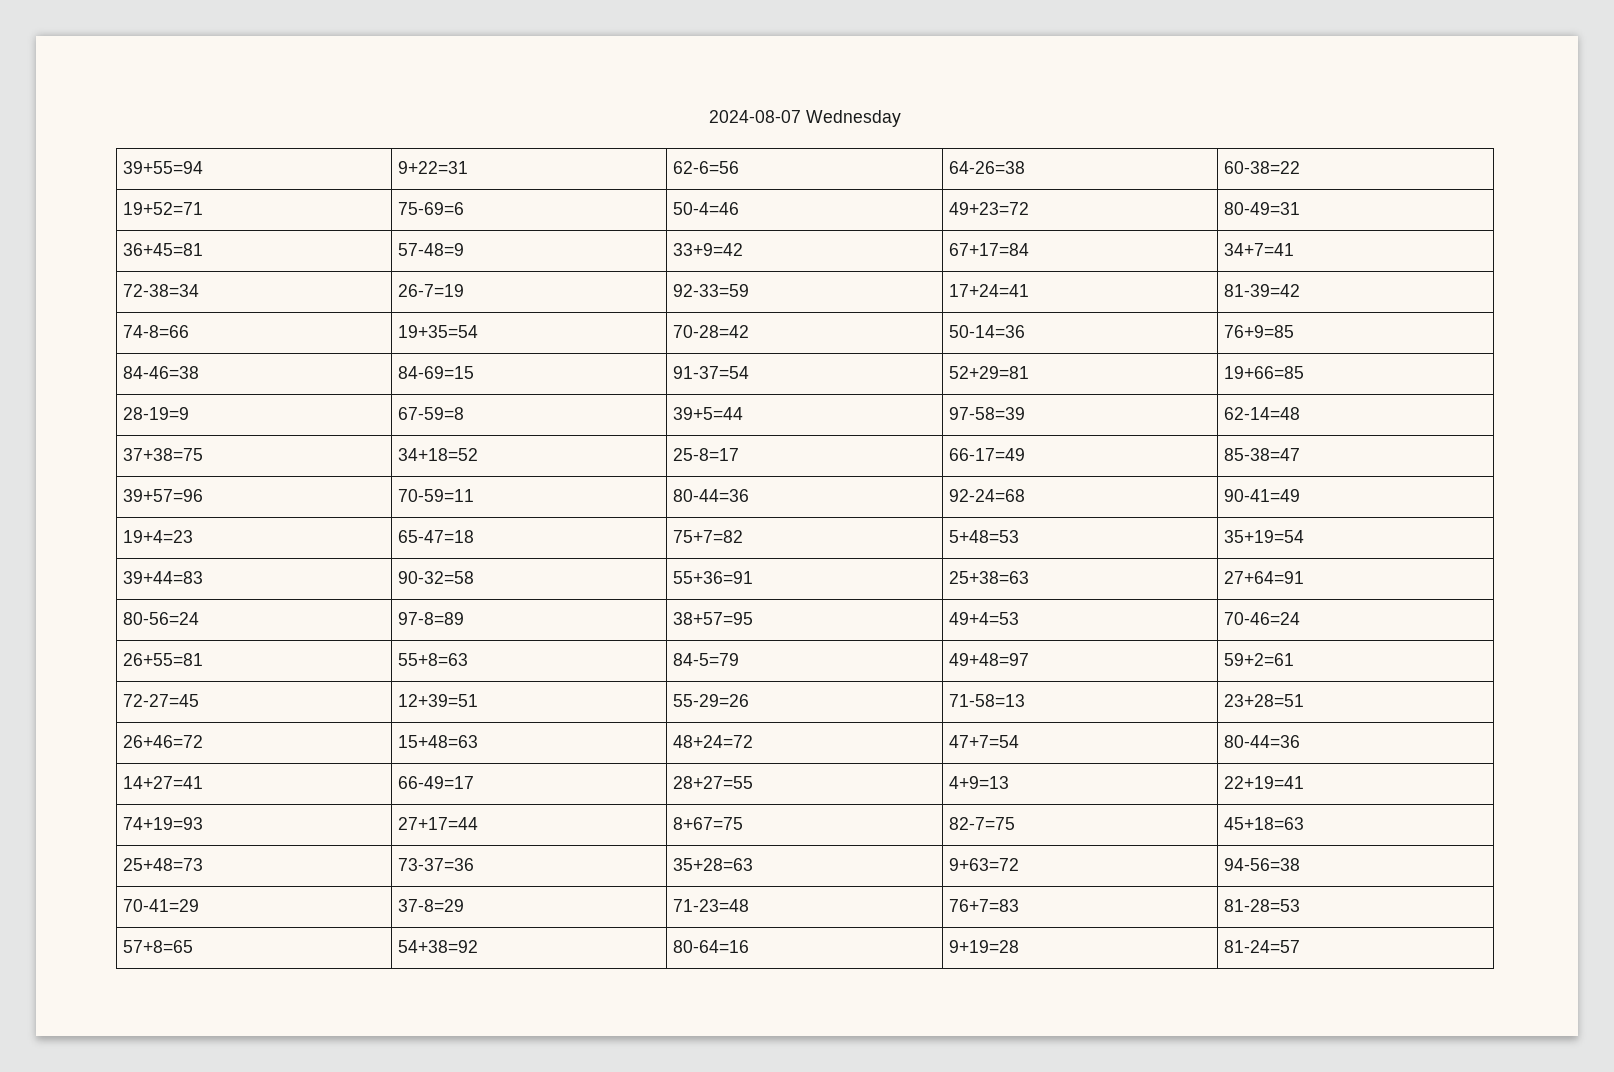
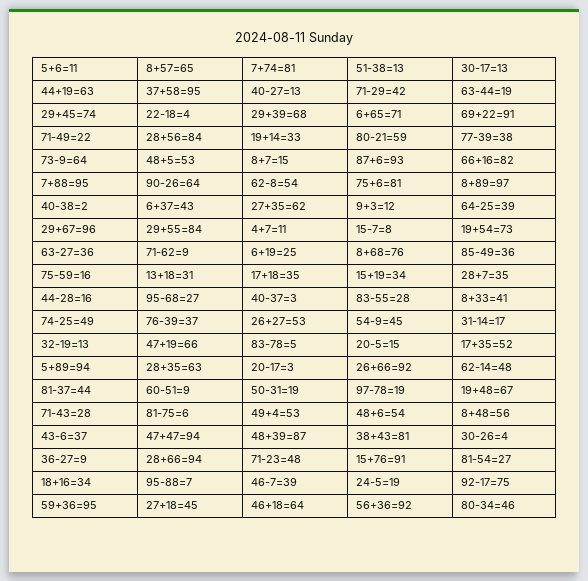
[709,110,901,127] [123,161,204,174] [398,161,469,174] [673,161,740,174] [949,161,1026,174] [1224,161,1301,174] [123,202,204,215] [398,202,465,215] [673,202,740,215] [949,202,1030,215] [1224,202,1301,215] [123,243,204,256] [398,243,465,256] [673,243,744,256] [949,243,1030,256] [1224,243,1295,256] [123,284,200,297] [398,284,465,297] [673,284,750,297] [949,284,1030,297] [1224,284,1301,297] [123,325,190,338] [398,325,479,338] [673,325,750,338] [949,325,1026,338] [1224,325,1295,338] [123,366,200,379] [398,366,475,379] [673,366,750,379] [949,366,1030,379] [1224,366,1305,379] [123,407,190,420] [398,407,465,420] [673,407,744,420] [949,407,1026,420] [1224,407,1301,420] [123,448,204,461] [398,448,479,461] [673,448,740,461] [949,448,1026,461] [1224,448,1301,461] [123,489,204,502] [398,489,475,502] [673,489,750,502] [949,489,1026,502] [1224,489,1301,502] [123,530,194,543] [398,530,475,543] [673,530,744,543] [949,530,1020,543] [1224,530,1305,543] [123,571,204,584] [398,571,475,584] [673,571,754,584] [949,571,1030,584] [1224,571,1305,584] [123,612,200,625] [398,612,465,625] [673,612,754,625] [949,612,1020,625] [1224,612,1301,625] [123,653,204,666] [398,653,469,666] [673,653,740,666] [949,653,1030,666] [1224,653,1295,666] [123,694,200,707] [398,694,479,707] [673,694,750,707] [949,694,1026,707] [1224,694,1305,707] [123,735,204,748] [398,735,479,748] [673,735,754,748] [949,735,1020,748] [1224,735,1301,748] [123,776,204,789] [398,776,475,789] [673,776,754,789] [949,776,1010,789] [1224,776,1305,789] [123,817,204,830] [398,817,479,830] [673,817,744,830] [949,817,1016,830] [1224,817,1305,830] [123,858,204,871] [398,858,475,871] [673,858,754,871] [949,858,1020,871] [1224,858,1301,871] [123,899,200,912] [398,899,465,912] [673,899,750,912] [949,899,1020,912] [1224,899,1301,912] [123,940,194,953] [398,940,479,953] [673,940,750,953] [949,940,1020,953] [1224,940,1301,953] 2024-08-07 Wednesday // 39+55=94 | 9+22=31 | 62-6=56 | 64-26=38 | 60-38=22 // 19+52=71 | 75-69=6 | 50-4=46 | 49+23=72 | 80-49=31 // 36+45=81 | 57-48=9 | 33+9=42 | 67+17=84 | 34+7=41 // 72-38=34 | 26-7=19 | 92-33=59 | 17+24=41 | 81-39=42 // 74-8=66 | 19+35=54 | 70-28=42 | 50-14=36 | 76+9=85 // 84-46=38 | 84-69=15 | 91-37=54 | 52+29=81 | 19+66=85 // 28-19=9 | 67-59=8 | 39+5=44 | 97-58=39 | 62-14=48 // 37+38=75 | 34+18=52 | 25-8=17 | 66-17=49 | 85-38=47 // 39+57=96 | 70-59=11 | 80-44=36 | 92-24=68 | 90-41=49 // 19+4=23 | 65-47=18 | 75+7=82 | 5+48=53 | 35+19=54 // 39+44=83 | 90-32=58 | 55+36=91 | 25+38=63 | 27+64=91 // 80-56=24 | 97-8=89 | 38+57=95 | 49+4=53 | 70-46=24 // 26+55=81 | 55+8=63 | 84-5=79 | 49+48=97 | 59+2=61 // 72-27=45 | 12+39=51 | 55-29=26 | 71-58=13 | 23+28=51 // 26+46=72 | 15+48=63 | 48+24=72 | 47+7=54 | 80-44=36 // 14+27=41 | 66-49=17 | 28+27=55 | 4+9=13 | 22+19=41 // 74+19=93 | 27+17=44 | 8+67=75 | 82-7=75 | 45+18=63 // 25+48=73 | 73-37=36 | 35+28=63 | 9+63=72 | 94-56=38 // 70-41=29 | 37-8=29 | 71-23=48 | 76+7=83 | 81-28=53 // 57+8=65 | 54+38=92 | 80-64=16 | 9+19=28 | 81-24=57 -> [235,32,353,45] [41,64,78,72] [146,64,195,72] [251,64,296,72] [356,64,405,72] [461,64,509,72] [41,86,95,95] [146,86,202,95] [251,87,302,95] [356,86,407,95] [461,86,513,95] [41,109,97,118] [146,110,191,118] [251,109,308,118] [356,110,402,118] [461,109,515,118] [41,132,92,141] [146,133,203,141] [251,132,302,141] [356,132,408,141] [461,132,514,141] [41,155,88,164] [146,156,196,164] [251,156,290,164] [356,155,405,164] [461,156,515,164] [41,178,90,187] [146,178,201,187] [251,179,299,187] [356,179,402,187] [461,178,510,187] [41,202,89,210] [146,202,195,210] [251,202,307,210] [356,201,396,210] [461,201,516,210] [41,224,97,233] [146,224,203,233] [251,225,287,233] [356,225,393,233] [461,224,514,233] [41,248,95,256] [146,247,190,256] [251,247,298,256] [356,248,405,256] [461,247,516,256] [41,270,92,279] [146,271,194,279] [251,271,301,279] [356,270,407,279] [461,271,510,279] [41,294,93,302] [146,293,200,302] [251,294,298,302] [356,294,411,302] [461,294,508,302] [41,316,95,325] [146,316,199,325] [251,317,307,325] [356,316,404,325] [461,317,506,325] [41,339,90,348] [146,339,199,348] [251,340,298,348] [356,340,401,348] [461,340,514,348] [41,362,91,371] [146,363,203,371] [251,363,295,371] [356,362,413,371] [461,363,513,371] [41,386,92,394] [146,385,191,394] [251,385,300,394] [356,385,406,394] [461,385,514,394] [41,409,92,417] [146,409,190,417] [251,408,301,417] [356,409,406,417] [461,409,511,417] [41,432,88,440] [146,431,201,440] [251,431,307,440] [356,432,410,440] [461,432,509,440] [41,454,88,463] [146,454,203,463] [251,455,302,463] [356,454,406,463] [461,455,512,463] [41,478,92,486] [146,477,193,486] [251,477,298,486] [356,477,401,486] [461,477,511,486] [41,500,98,509] [146,501,199,509] [251,501,305,509] [356,500,413,509] [461,501,516,509] 2024-08-11 Sunday // 5+6=11 | 8+57=65 | 7+74=81 | 51-38=13 | 30-17=13 // 44+19=63 | 37+58=95 | 40-27=13 | 71-29=42 | 63-44=19 // 29+45=74 | 22-18=4 | 29+39=68 | 6+65=71 | 69+22=91 // 71-49=22 | 28+56=84 | 19+14=33 | 80-21=59 | 77-39=38 // 73-9=64 | 48+5=53 | 8+7=15 | 87+6=93 | 66+16=82 // 7+88=95 | 90-26=64 | 62-8=54 | 75+6=81 | 8+89=97 // 40-38=2 | 6+37=43 | 27+35=62 | 9+3=12 | 64-25=39 // 29+67=96 | 29+55=84 | 4+7=11 | 15-7=8 | 19+54=73 // 63-27=36 | 71-62=9 | 6+19=25 | 8+68=76 | 85-49=36 // 75-59=16 | 13+18=31 | 17+18=35 | 15+19=34 | 28+7=35 // 44-28=16 | 95-68=27 | 40-37=3 | 83-55=28 | 8+33=41 // 74-25=49 | 76-39=37 | 26+27=53 | 54-9=45 | 31-14=17 // 32-19=13 | 47+19=66 | 83-78=5 | 20-5=15 | 17+35=52 // 5+89=94 | 28+35=63 | 20-17=3 | 26+66=92 | 62-14=48 // 81-37=44 | 60-51=9 | 50-31=19 | 97-78=19 | 19+48=67 // 71-43=28 | 81-75=6 | 49+4=53 | 48+6=54 | 8+48=56 // 43-6=37 | 47+47=94 | 48+39=87 | 38+43=81 | 30-26=4 // 36-27=9 | 28+66=94 | 71-23=48 | 15+76=91 | 81-54=27 // 18+16=34 | 95-88=7 | 46-7=39 | 24-5=19 | 92-17=75 // 59+36=95 | 27+18=45 | 46+18=64 | 56+36=92 | 80-34=46

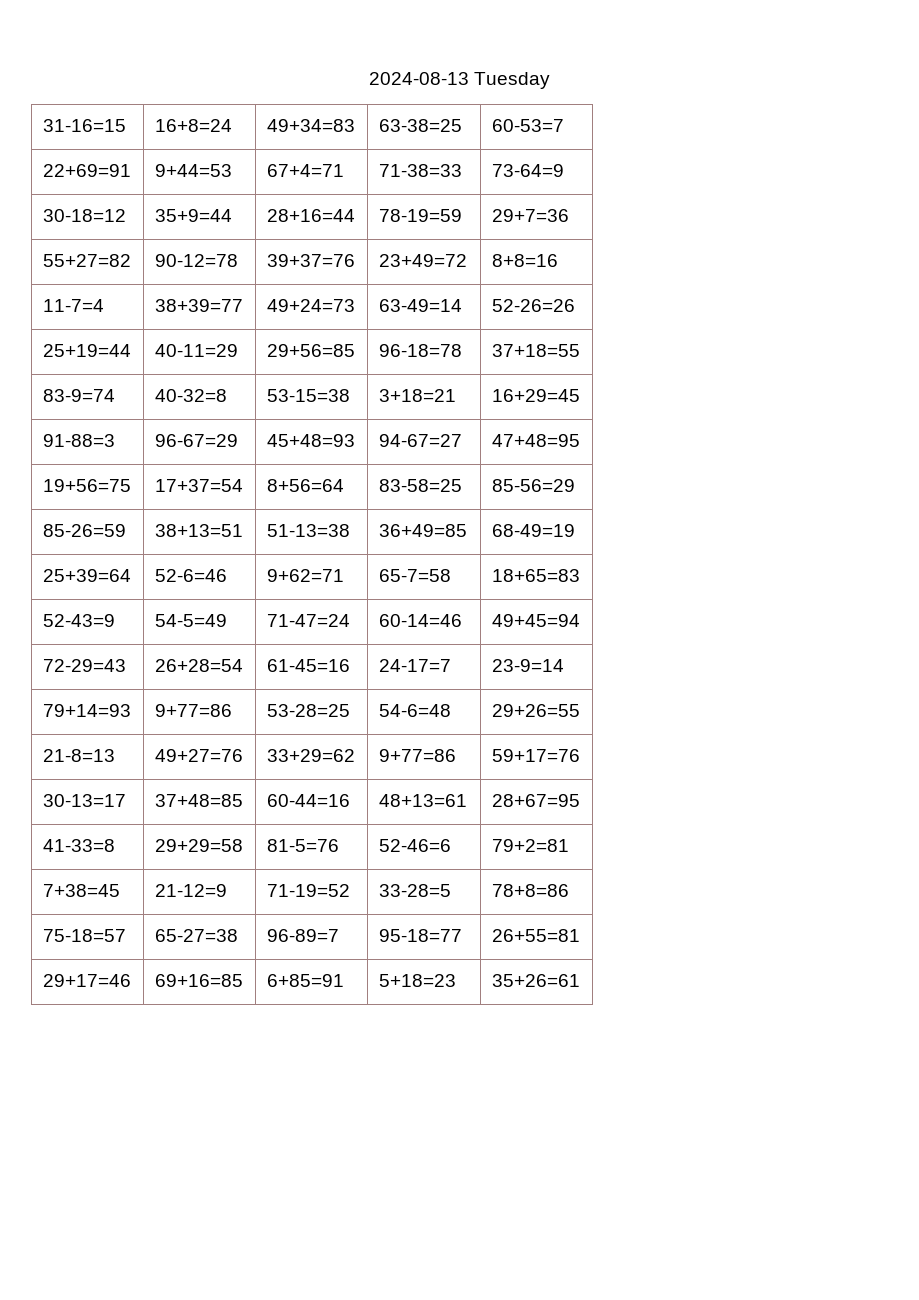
[235,32,353,45] [41,64,78,72] [146,64,195,72] [251,64,296,72] [356,64,405,72] [461,64,509,72] [41,86,95,95] [146,86,202,95] [251,87,302,95] [356,86,407,95] [461,86,513,95] [41,109,97,118] [146,110,191,118] [251,109,308,118] [356,110,402,118] [461,109,515,118] [41,132,92,141] [146,133,203,141] [251,132,302,141] [356,132,408,141] [461,132,514,141] [41,155,88,164] [146,156,196,164] [251,156,290,164] [356,155,405,164] [461,156,515,164] [41,178,90,187] [146,178,201,187] [251,179,299,187] [356,179,402,187] [461,178,510,187] [41,202,89,210] [146,202,195,210] [251,202,307,210] [356,201,396,210] [461,201,516,210] [41,224,97,233] [146,224,203,233] [251,225,287,233] [356,225,393,233] [461,224,514,233] [41,248,95,256] [146,247,190,256] [251,247,298,256] [356,248,405,256] [461,247,516,256] [41,270,92,279] [146,271,194,279] [251,271,301,279] [356,270,407,279] [461,271,510,279] [41,294,93,302] [146,293,200,302] [251,294,298,302] [356,294,411,302] [461,294,508,302] [41,316,95,325] [146,316,199,325] [251,317,307,325] [356,316,404,325] [461,317,506,325] [41,339,90,348] [146,339,199,348] [251,340,298,348] [356,340,401,348] [461,340,514,348] [41,362,91,371] [146,363,203,371] [251,363,295,371] [356,362,413,371] [461,363,513,371] [41,386,92,394] [146,385,191,394] [251,385,300,394] [356,385,406,394] [461,385,514,394] [41,409,92,417] [146,409,190,417] [251,408,301,417] [356,409,406,417] [461,409,511,417] [41,432,88,440] [146,431,201,440] [251,431,307,440] [356,432,410,440] [461,432,509,440] [41,454,88,463] [146,454,203,463] [251,455,302,463] [356,454,406,463] [461,455,512,463] [41,478,92,486] [146,477,193,486] [251,477,298,486] [356,477,401,486] [461,477,511,486] [41,500,98,509] [146,501,199,509] [251,501,305,509] [356,500,413,509] [461,501,516,509] 2024-08-11 Sunday // 5+6=11 | 8+57=65 | 7+74=81 | 51-38=13 | 30-17=13 // 44+19=63 | 37+58=95 | 40-27=13 | 71-29=42 | 63-44=19 // 29+45=74 | 22-18=4 | 29+39=68 | 6+65=71 | 69+22=91 // 71-49=22 | 28+56=84 | 19+14=33 | 80-21=59 | 77-39=38 // 73-9=64 | 48+5=53 | 8+7=15 | 87+6=93 | 66+16=82 // 7+88=95 | 90-26=64 | 62-8=54 | 75+6=81 | 8+89=97 // 40-38=2 | 6+37=43 | 27+35=62 | 9+3=12 | 64-25=39 // 29+67=96 | 29+55=84 | 4+7=11 | 15-7=8 | 19+54=73 // 63-27=36 | 71-62=9 | 6+19=25 | 8+68=76 | 85-49=36 // 75-59=16 | 13+18=31 | 17+18=35 | 15+19=34 | 28+7=35 // 44-28=16 | 95-68=27 | 40-37=3 | 83-55=28 | 8+33=41 // 74-25=49 | 76-39=37 | 26+27=53 | 54-9=45 | 31-14=17 // 32-19=13 | 47+19=66 | 83-78=5 | 20-5=15 | 17+35=52 // 5+89=94 | 28+35=63 | 20-17=3 | 26+66=92 | 62-14=48 // 81-37=44 | 60-51=9 | 50-31=19 | 97-78=19 | 19+48=67 // 71-43=28 | 81-75=6 | 49+4=53 | 48+6=54 | 8+48=56 // 43-6=37 | 47+47=94 | 48+39=87 | 38+43=81 | 30-26=4 // 36-27=9 | 28+66=94 | 71-23=48 | 15+76=91 | 81-54=27 // 18+16=34 | 95-88=7 | 46-7=39 | 24-5=19 | 92-17=75 // 59+36=95 | 27+18=45 | 46+18=64 | 56+36=92 | 80-34=46 -> [368,72,551,89] [42,119,126,132] [154,119,232,132] [266,119,355,132] [378,119,462,132] [491,119,564,132] [42,164,131,177] [154,164,232,177] [266,164,344,177] [378,164,462,177] [491,164,564,177] [42,209,126,222] [154,209,232,222] [266,209,355,222] [378,209,462,222] [491,209,569,222] [42,254,131,267] [154,254,238,267] [266,254,355,267] [378,254,467,267] [491,254,558,267] [42,299,104,312] [154,299,243,312] [266,299,355,312] [378,299,462,312] [491,299,575,312] [42,344,131,357] [154,344,238,357] [266,344,355,357] [378,344,462,357] [491,344,580,357] [42,389,115,402] [154,389,227,402] [266,389,350,402] [378,389,456,402] [491,389,580,402] [42,434,115,447] [154,434,238,447] [266,434,355,447] [378,434,462,447] [491,434,580,447] [42,479,131,492] [154,479,243,492] [266,479,344,492] [378,479,462,492] [491,479,575,492] [42,524,126,537] [154,524,243,537] [266,524,350,537] [378,524,467,537] [491,524,575,537] [42,569,131,582] [154,569,227,582] [266,569,344,582] [378,569,451,582] [491,569,580,582] [42,614,115,627] [154,614,227,627] [266,614,350,627] [378,614,462,627] [491,614,580,627] [42,659,126,672] [154,659,243,672] [266,659,350,672] [378,659,451,672] [491,659,564,672] [42,704,131,717] [154,704,232,717] [266,704,350,717] [378,704,451,717] [491,704,580,717] [42,749,115,762] [154,749,243,762] [266,749,355,762] [378,749,456,762] [491,749,580,762] [42,794,126,807] [154,794,243,807] [266,794,350,807] [378,794,467,807] [491,794,580,807] [42,839,115,852] [154,839,243,852] [266,839,339,852] [378,839,451,852] [491,839,569,852] [42,884,120,897] [154,884,227,897] [266,884,350,897] [378,884,451,897] [491,884,569,897] [42,929,126,942] [154,929,238,942] [266,929,339,942] [378,929,462,942] [491,929,580,942] [42,974,131,987] [154,974,243,987] [266,974,344,987] [378,974,456,987] [491,974,580,987] 2024-08-13 Tuesday // 31-16=15 | 16+8=24 | 49+34=83 | 63-38=25 | 60-53=7 // 22+69=91 | 9+44=53 | 67+4=71 | 71-38=33 | 73-64=9 // 30-18=12 | 35+9=44 | 28+16=44 | 78-19=59 | 29+7=36 // 55+27=82 | 90-12=78 | 39+37=76 | 23+49=72 | 8+8=16 // 11-7=4 | 38+39=77 | 49+24=73 | 63-49=14 | 52-26=26 // 25+19=44 | 40-11=29 | 29+56=85 | 96-18=78 | 37+18=55 // 83-9=74 | 40-32=8 | 53-15=38 | 3+18=21 | 16+29=45 // 91-88=3 | 96-67=29 | 45+48=93 | 94-67=27 | 47+48=95 // 19+56=75 | 17+37=54 | 8+56=64 | 83-58=25 | 85-56=29 // 85-26=59 | 38+13=51 | 51-13=38 | 36+49=85 | 68-49=19 // 25+39=64 | 52-6=46 | 9+62=71 | 65-7=58 | 18+65=83 // 52-43=9 | 54-5=49 | 71-47=24 | 60-14=46 | 49+45=94 // 72-29=43 | 26+28=54 | 61-45=16 | 24-17=7 | 23-9=14 // 79+14=93 | 9+77=86 | 53-28=25 | 54-6=48 | 29+26=55 // 21-8=13 | 49+27=76 | 33+29=62 | 9+77=86 | 59+17=76 // 30-13=17 | 37+48=85 | 60-44=16 | 48+13=61 | 28+67=95 // 41-33=8 | 29+29=58 | 81-5=76 | 52-46=6 | 79+2=81 // 7+38=45 | 21-12=9 | 71-19=52 | 33-28=5 | 78+8=86 // 75-18=57 | 65-27=38 | 96-89=7 | 95-18=77 | 26+55=81 // 29+17=46 | 69+16=85 | 6+85=91 | 5+18=23 | 35+26=61

